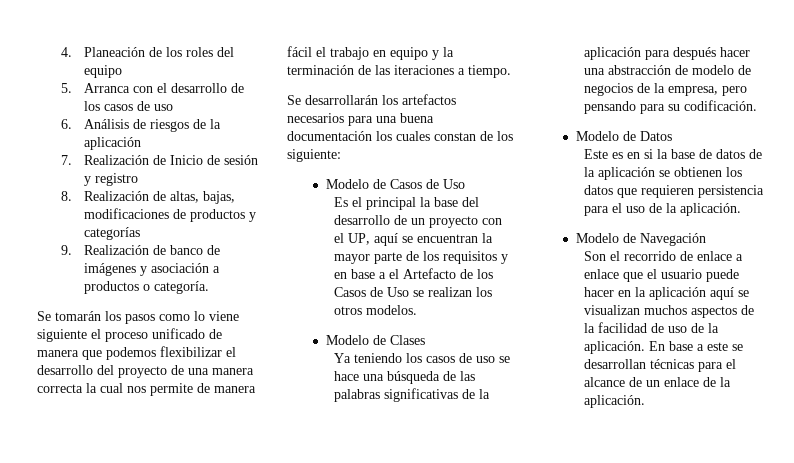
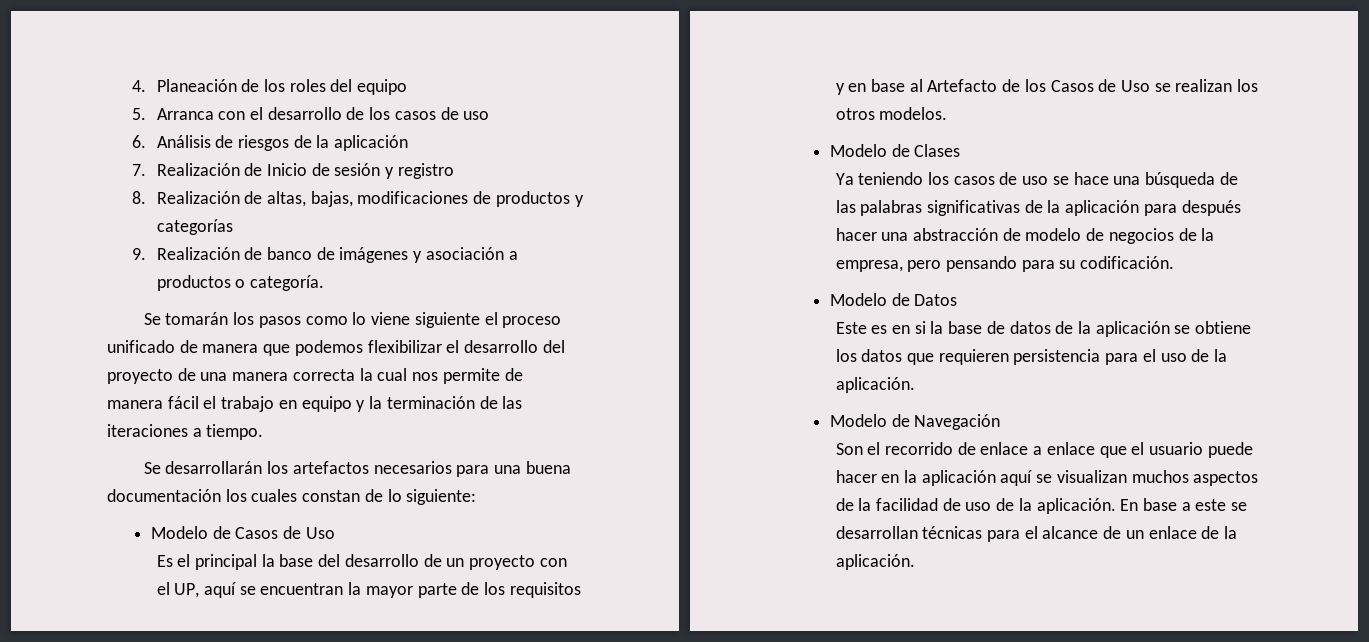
[497,131,513,141] los -> [387,489,402,502] lo
[379,269,400,279] a el -> [909,79,923,92] al
[674,167,723,177] obtienen -> [1195,321,1252,334] obtiene

